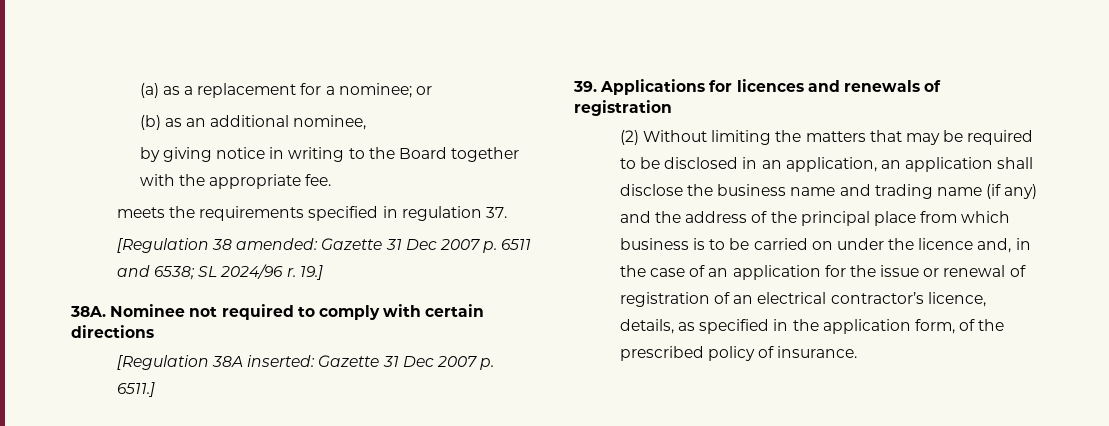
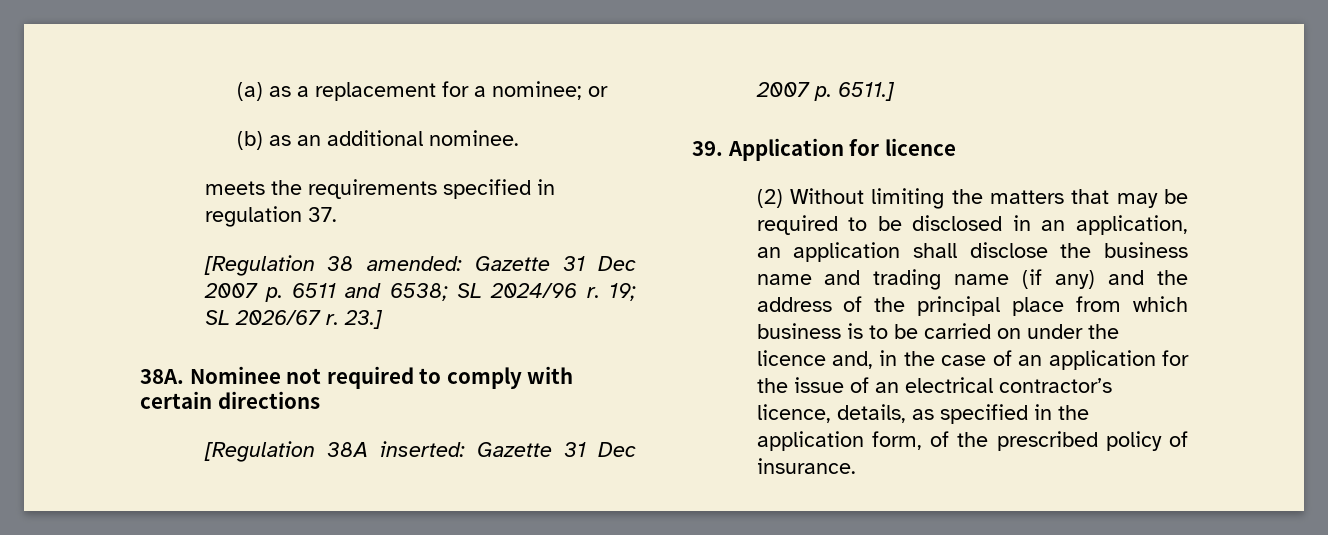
[293,115,367,130] [139,147,520,162] [139,174,332,189] nominee, // by giving notice in writing to the Board together with the appropriate fee. -> [428,130,519,146] nominee.
[299,265,323,280] 19.] -> [609,283,636,301] [204,310,383,329] 19; SL 2026/67 r. 23.]
[600,79,942,95] [574,100,672,116] Applications for licences and renewals of registration -> [727,138,956,161] Application for licence
[923,265,1026,277] [619,292,710,307] or renewal of registration -> (844, 385) none

